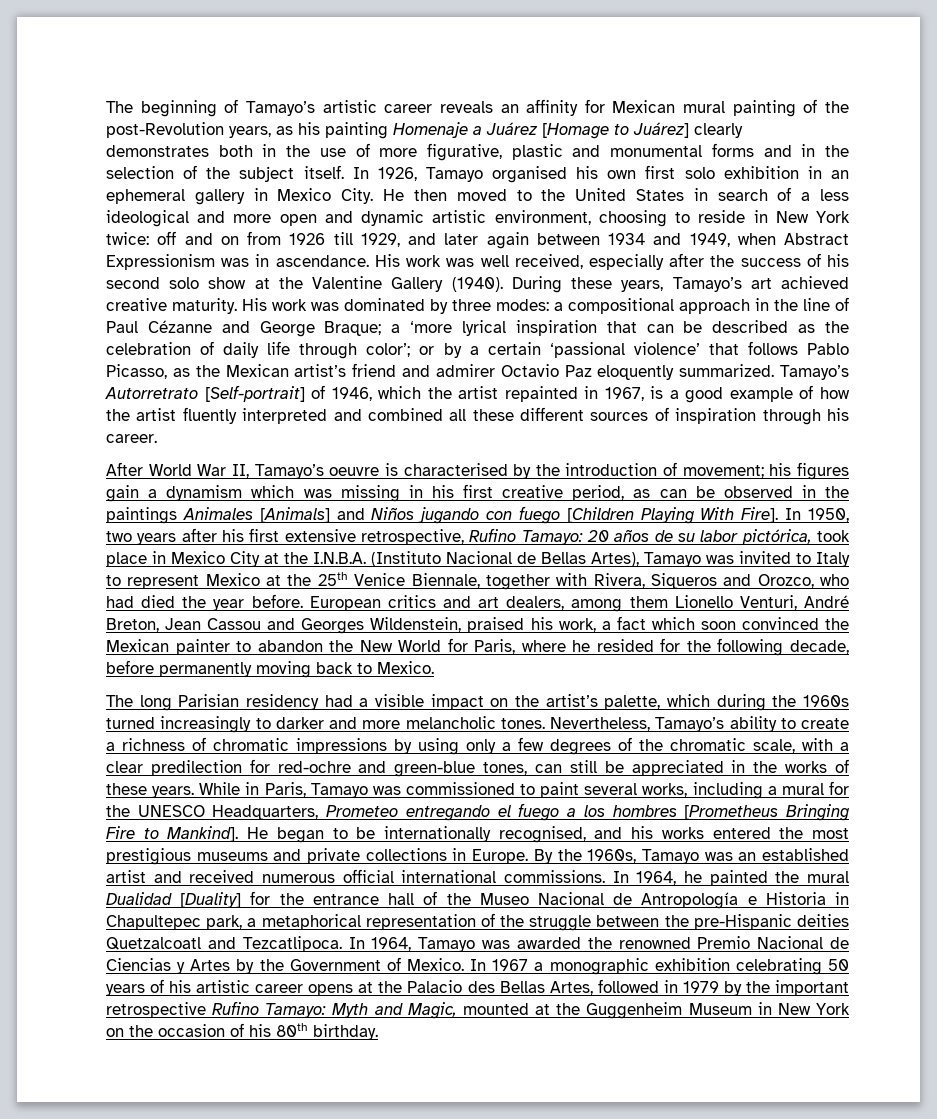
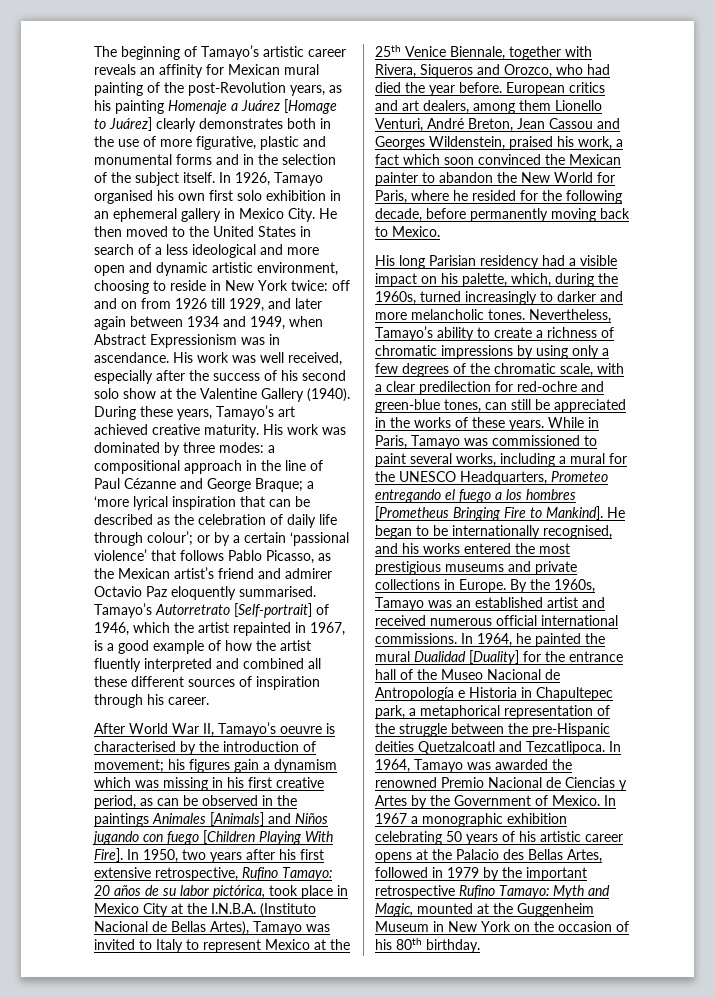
[366,343,411,357] color’; -> [147,531,193,546] colour’;
[679,364,775,377] summarized. -> [239,586,316,597] summarised.
[106,695,133,707] The -> [375,255,395,266] His
[515,694,710,710] the artist’s palette, which -> [441,273,551,287] his palette, which,
[802,695,849,707] 1960s -> [375,291,416,305] 1960s,

